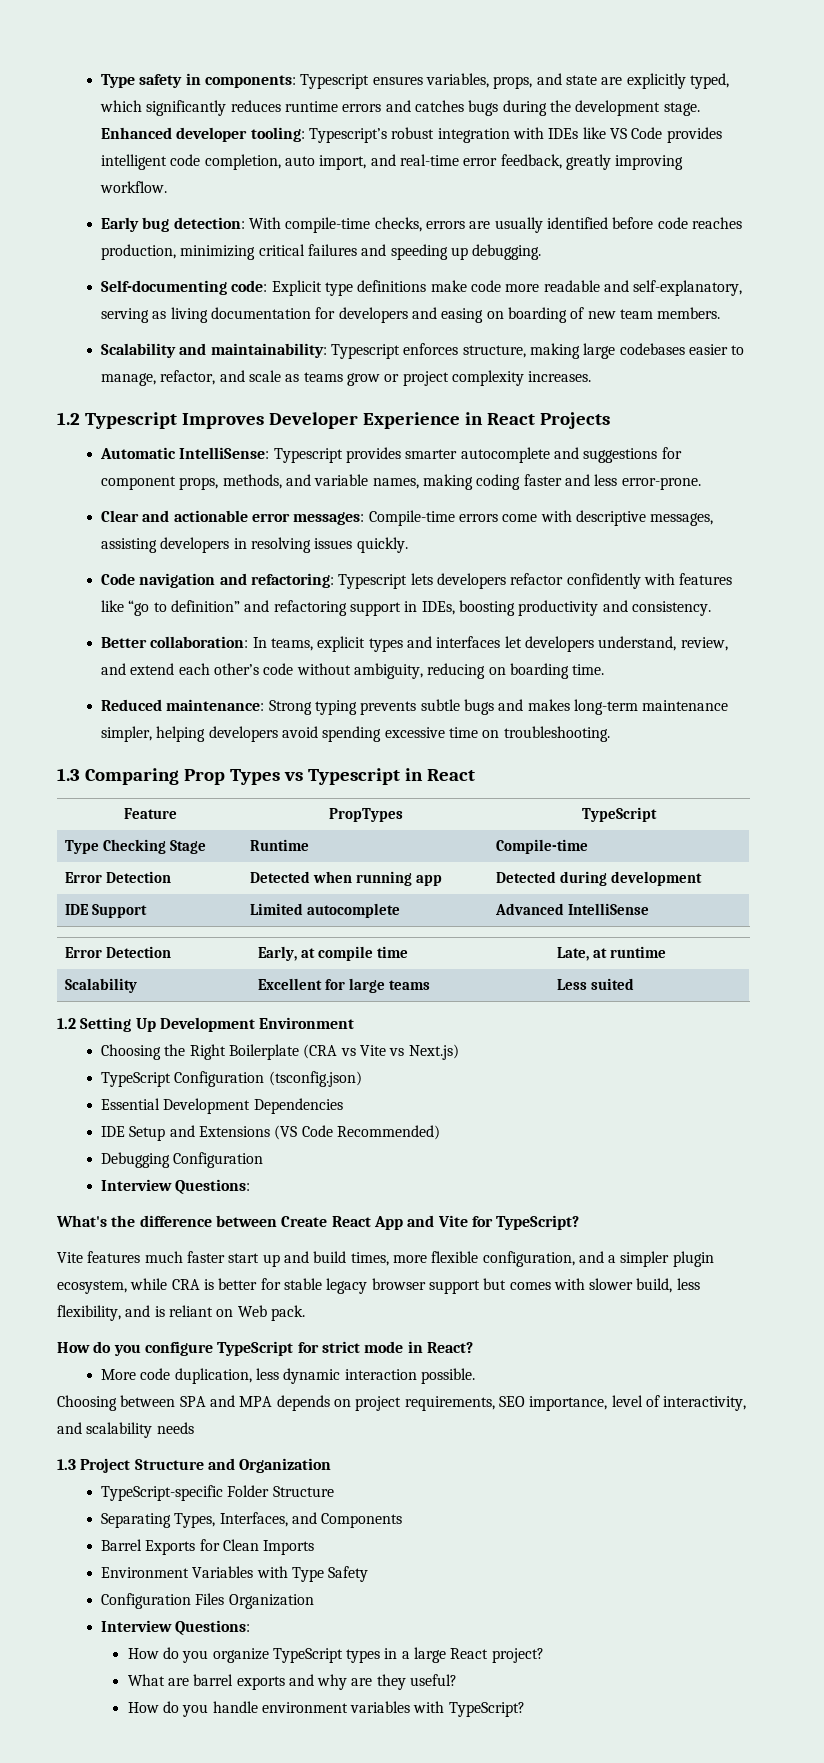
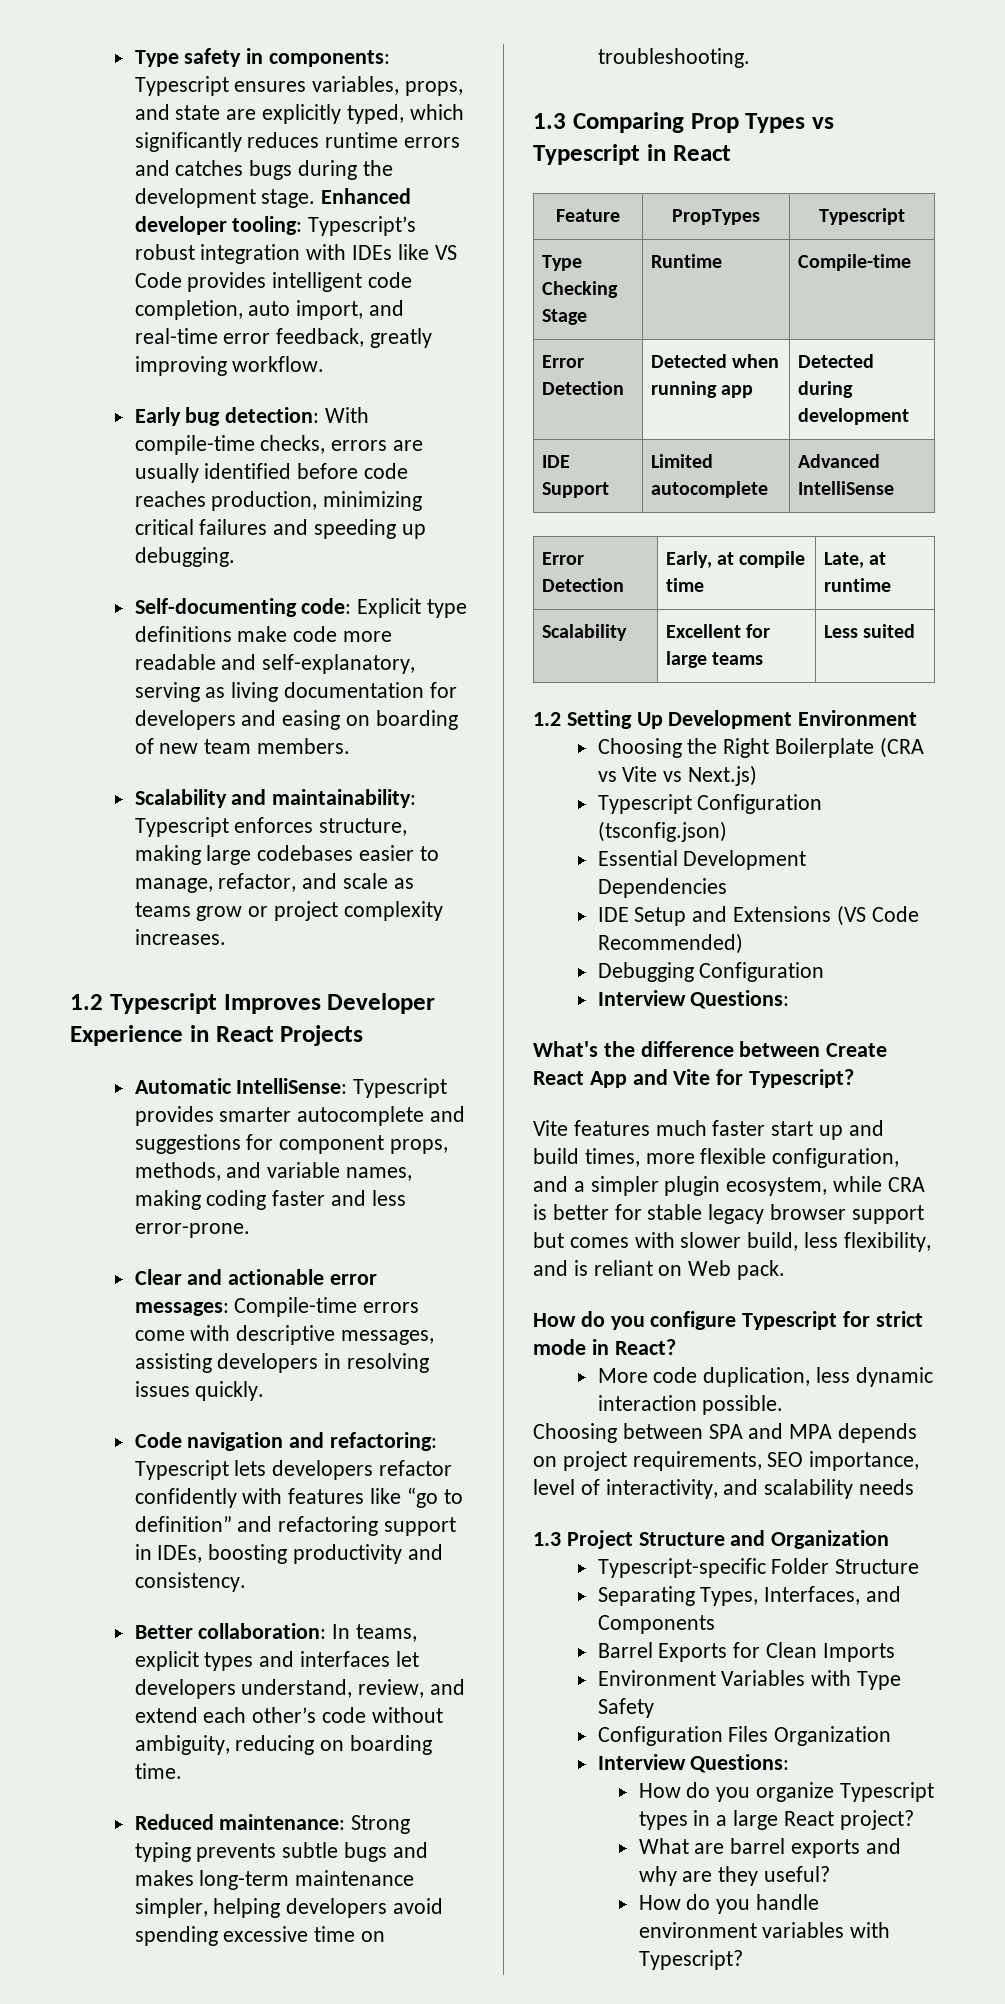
[582,807,657,822] TypeScript -> [819,208,905,225] Typescript
[101,1072,172,1087] TypeScript -> [597,794,692,814] Typescript
[496,1215,580,1230] TypeScript? -> [749,1069,855,1088] Typescript?
[217,1341,294,1356] TypeScript -> [742,1311,838,1330] Typescript
[101,1485,224,1501] TypeScript-specific -> [597,1558,766,1578] Typescript-specific
[272,1648,343,1663] TypeScript -> [839,1782,934,1802] Typescript
[448,1702,525,1717] TypeScript? -> [638,1950,743,1970] Typescript?

